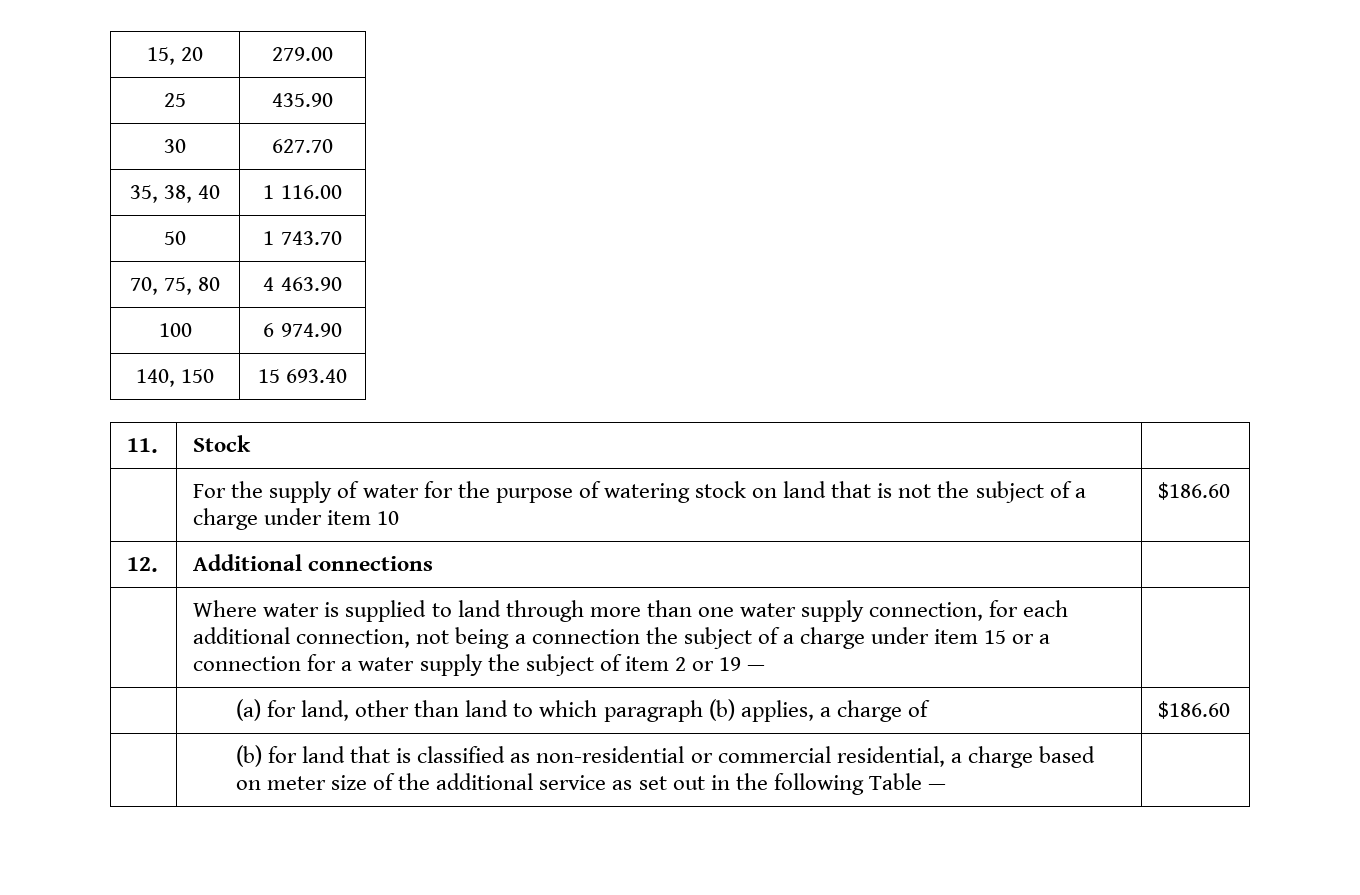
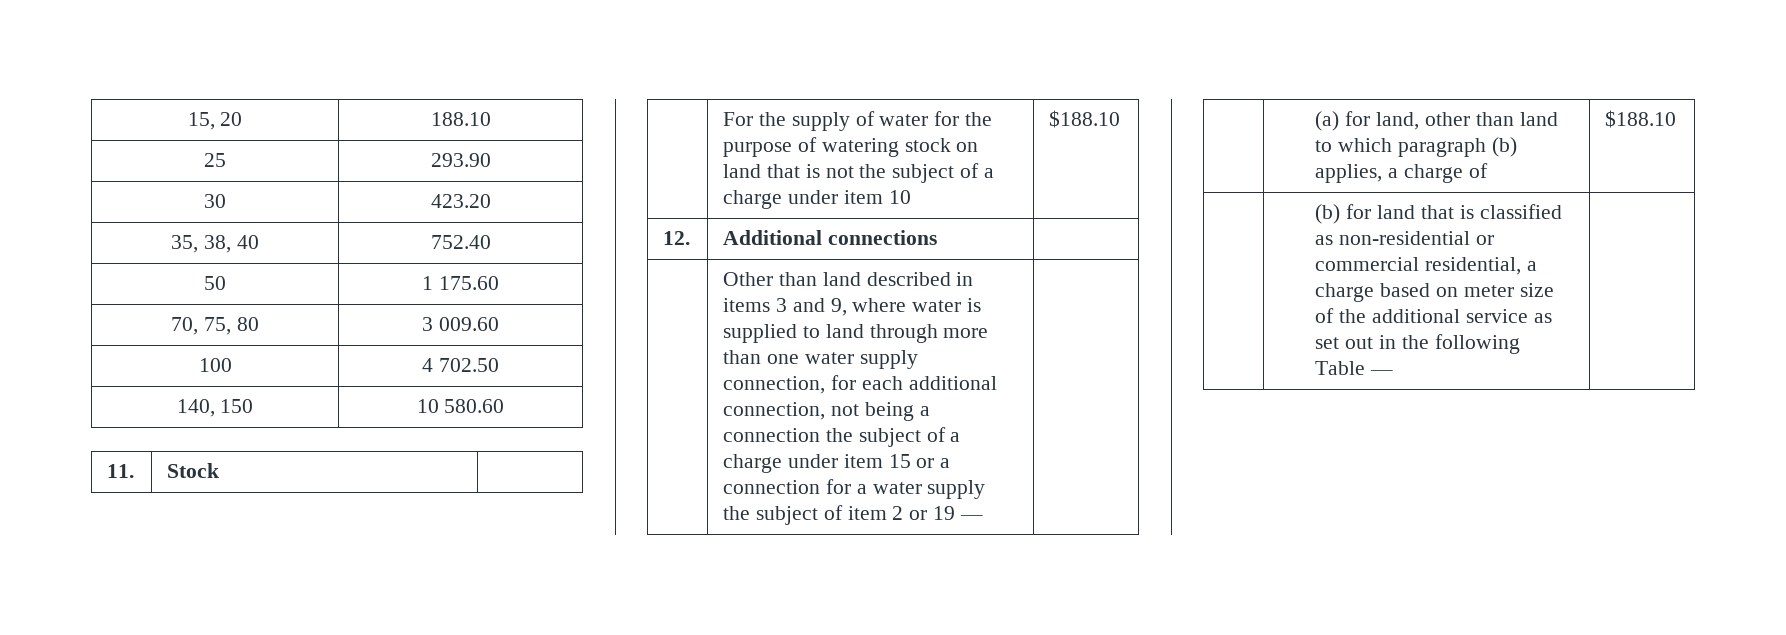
[272,47,333,61] 279.00 -> [430,112,491,126] 188.10
[272,93,333,107] 435.90 -> [430,153,491,167] 293.90
[272,139,333,153] 627.70 -> [430,194,491,208] 423.20
[263,185,342,199] 1 116.00 -> [430,235,491,249] 752.40
[280,231,342,245] 743.70 -> [438,276,499,290] 175.60
[263,277,342,291] 4 463.90 -> [422,317,499,331] 3 009.60
[263,323,342,337] 6 974.90 -> [422,358,499,372] 4 702.50
[257,369,348,383] 15 693.40 -> [416,399,505,413] 10 580.60
[1158,482,1231,500] $186.60 -> [1049,110,1121,128] $188.10
[193,600,258,617] Where -> [723,272,974,286] [723,298,907,316] Other than land described in items 3 and 9, where
[1158,701,1231,719] $186.60 -> [1605,110,1677,128] $188.10

